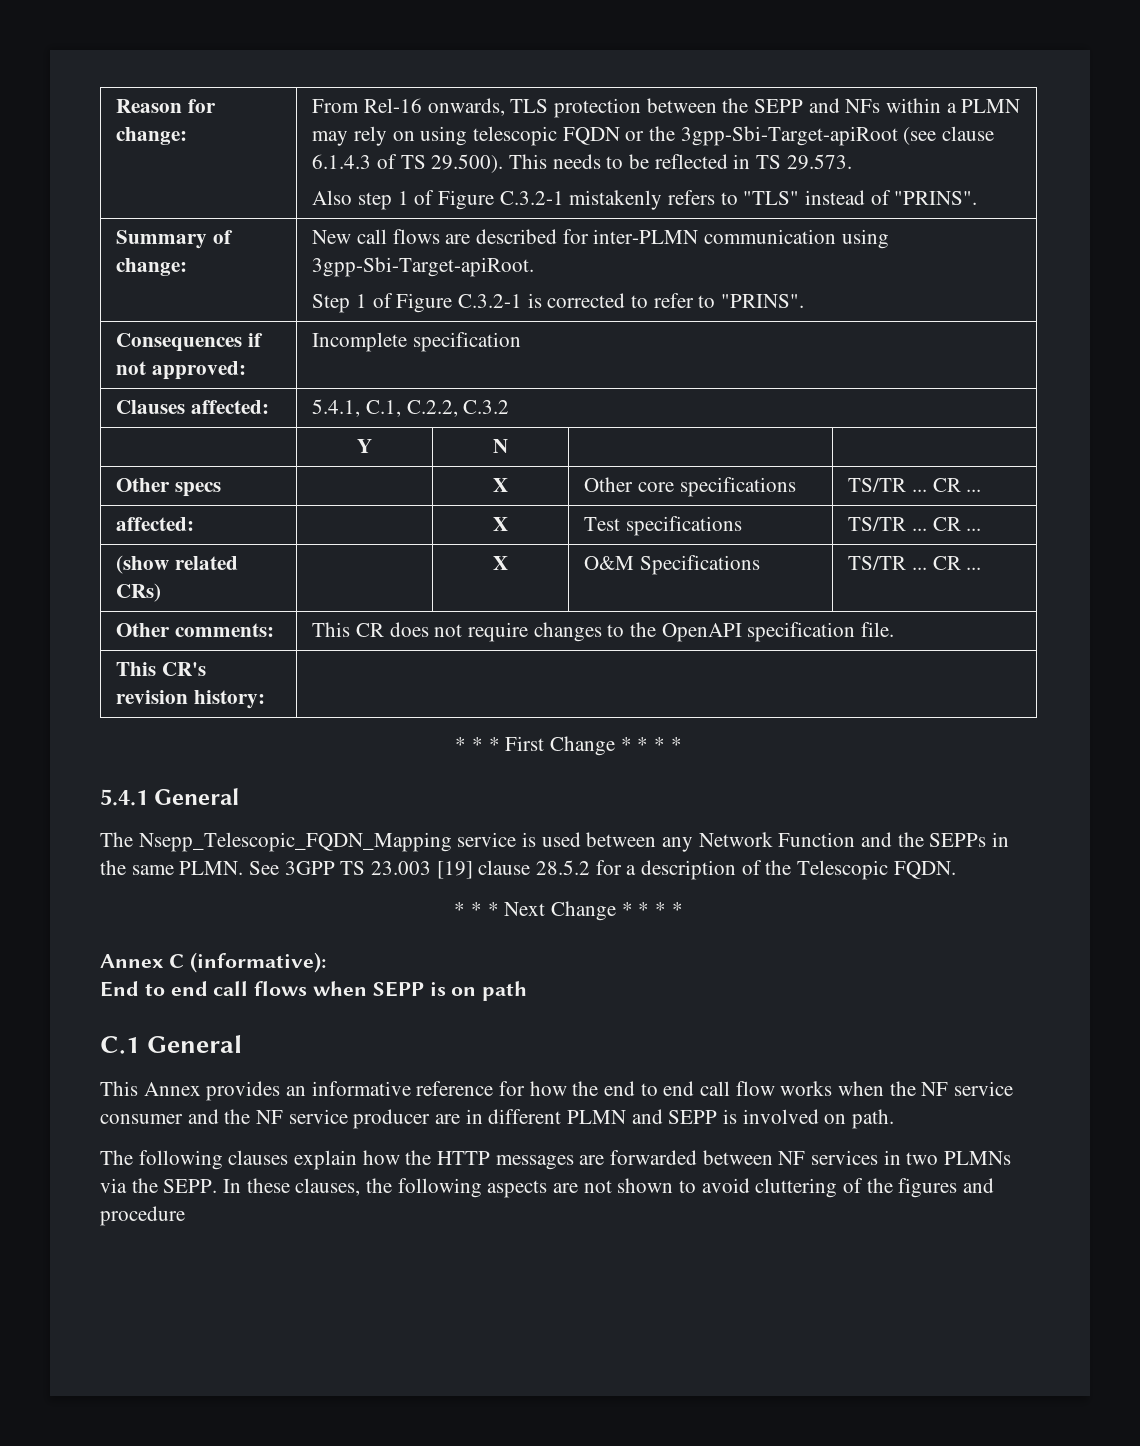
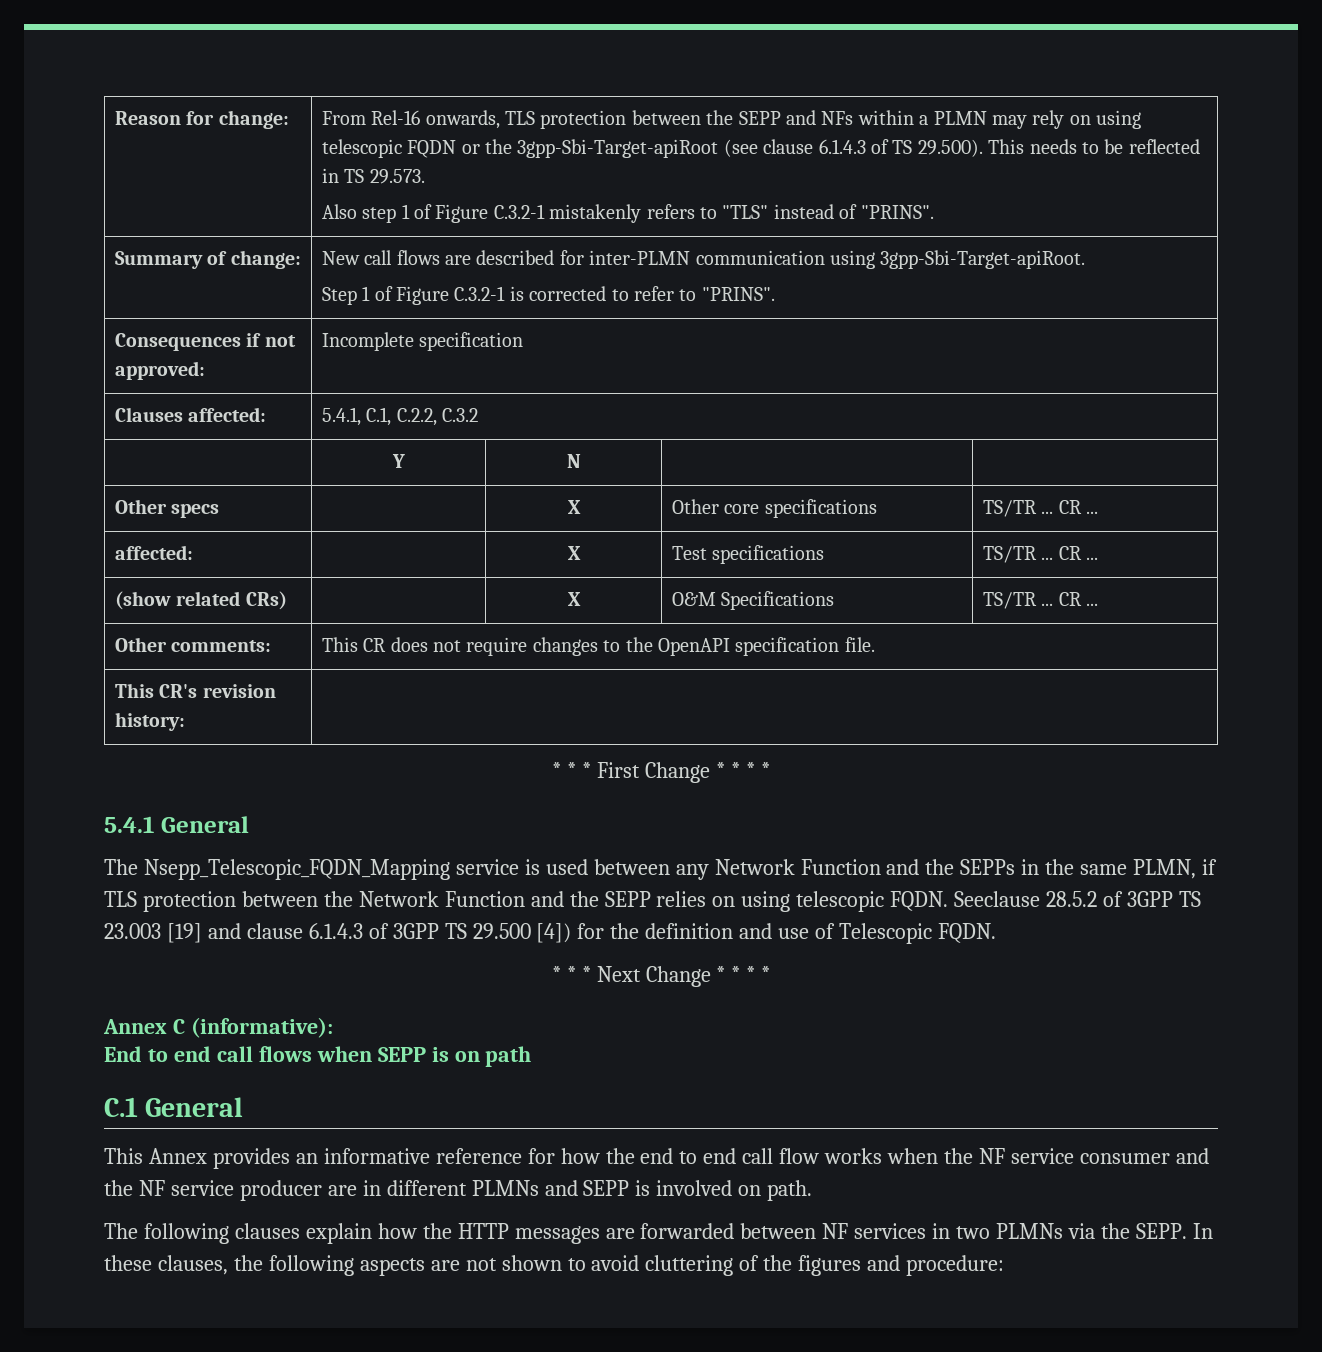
[179,860,792,880] PLMN. See 3GPP TS 23.003 [19] clause 28.5.2 for a description of the -> [1133,859,1218,879] [104,891,1201,912] [104,923,836,943] PLMN, if TLS protection between the Network Function and the SEPP relies on using telescopic FQDN. Seeclause 28.5.2 of 3GPP TS 23.003 [19] and clause 6.1.4.3 of 3GPP TS 29.500 [4]) for the definition and use of
[567,1110,627,1124] PLMN -> [471,1180,539,1196] PLMNs
[100,1206,185,1226] procedure -> [906,1255,1005,1276] procedure:

